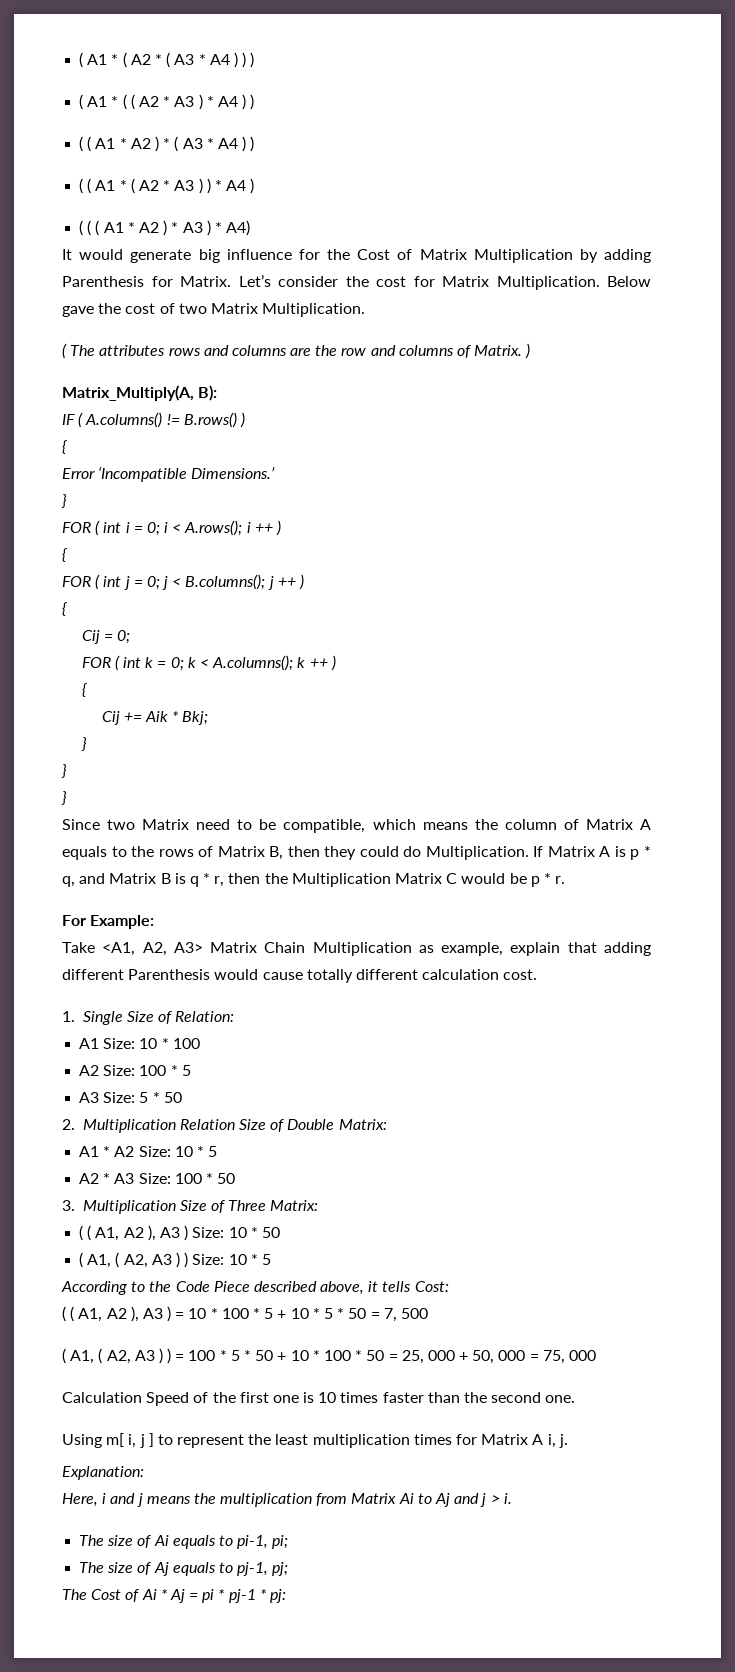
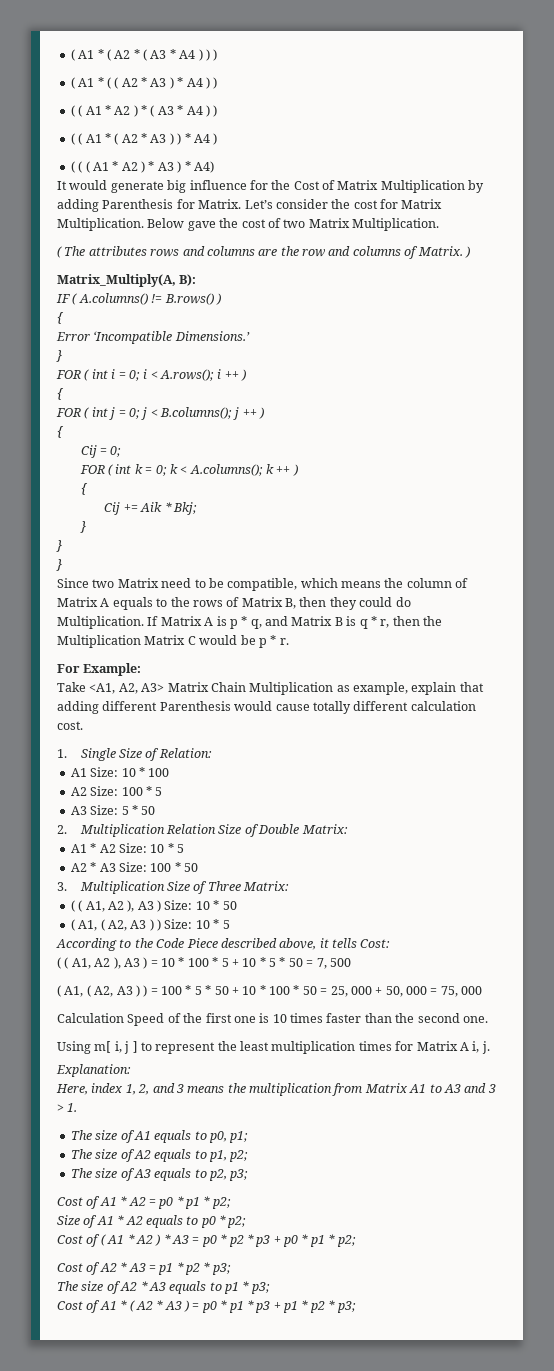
[102,1493,143,1507] i and j -> [91,1083,184,1095] index 1, 2, and 3
[398,1493,512,1507] [79,1535,289,1549] [79,1562,289,1576] [62,1589,287,1603] Ai to Aj and j > i. // The size of Ai equals to pi-1, pi; // The size of Aj equals to pj-1, pj; // The Cost of Ai * Aj = pi * pj-1 * pj: -> [409,1083,496,1093] [57,1103,78,1112] [70,1130,249,1143] [70,1149,249,1162] [70,1168,249,1181] [57,1196,231,1209] [57,1215,247,1228] [57,1234,356,1247] [57,1262,231,1275] [57,1281,270,1294] [57,1300,356,1313] A1 to A3 and 3 > 1. // The size of A1 equals to p0, p1; // The size of A2 equals to p1, p2; // The size of A3 equals to p2, p3; // Cost of A1 * A2 = p0 * p1 * p2; // Size of A1 * A2 equals to p0 * p2; // Cost of ( A1 * A2 ) * A3 = p0 * p2 * p3 + p0 * p1 * p2; // Cost of A2 * A3 = p1 * p2 * p3; // The size of A2 * A3 equals to p1 * p3; // Cost of A1 * ( A2 * A3 ) = p0 * p1 * p3 + p1 * p2 * p3;

